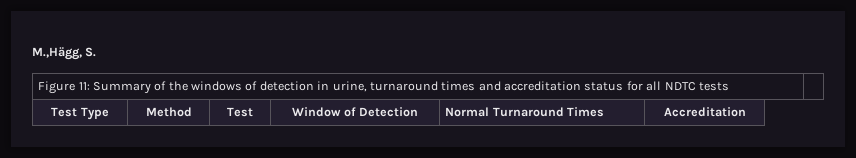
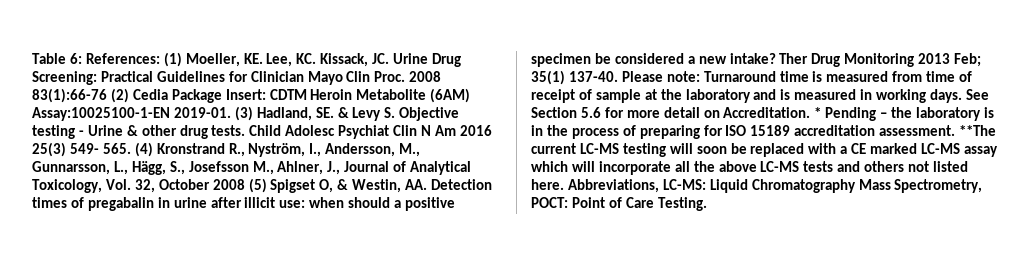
[32,47,97,60] [38,81,729,94] [51,107,109,120] [145,107,192,117] [227,107,253,117] [292,107,418,117] [445,107,604,117] [663,107,746,117] M.,Hägg, S. // Figure 11: Summary of the windows of detection in urine, turnaround times and accreditation status for all NDTC tests | // Test Type | Method | Test | Window of Detection | Normal Turnaround Times | Accreditation -> [32,52,462,67] [32,71,442,85] [32,88,471,103] [32,106,460,121] [32,125,492,139] [32,142,421,157] [32,161,472,175] [32,178,493,193] [32,197,456,211] [531,53,982,67] [531,70,973,85] [531,89,989,103] [531,107,994,121] [531,125,997,139] [531,143,998,157] [531,161,969,175] [531,179,983,193] [531,197,707,211] Table 6: References: (1) Moeller, KE. Lee, KC. Kissack, JC. Urine Drug Screening: Practical Guidelines for Clinician Mayo Clin Proc. 2008 83(1):66-76 (2) Cedia Package Insert: CDTM Heroin Metabolite (6AM) Assay:10025100-1-EN 2019-01. (3) Hadland, SE. & Levy S. Objective testing - Urine & other drug tests. Child Adolesc Psychiat Clin N Am 2016 25(3) 549- 565. (4) Kronstrand R., Nyström, I., Andersson, M., Gunnarsson, L., Hägg, S., Josefsson M., Ahlner, J., Journal of Analytical Toxicology, Vol. 32, October 2008 (5) Spigset O, & Westin, AA. Detection times of pregabalin in urine after illicit use: when should a positive specimen be considered a new intake? Ther Drug Monitoring 2013 Feb; 35(1) 137-40. Please note: Turnaround time is measured from time of receipt of sample at the laboratory and is measured in working days. See Section 5.6 for more detail on Accreditation. * Pending – the laboratory is in the process of preparing for ISO 15189 accreditation assessment. **The current LC-MS testing will soon be replaced with a CE marked LC-MS assay which will incorporate all the above LC-MS tests and others not listed here. Abbreviations, LC-MS: Liquid Chromatography Mass Spectrometry, POCT: Point of Care Testing.

